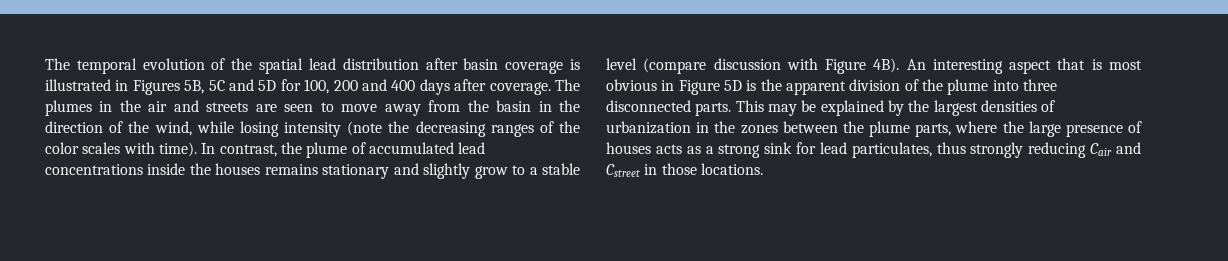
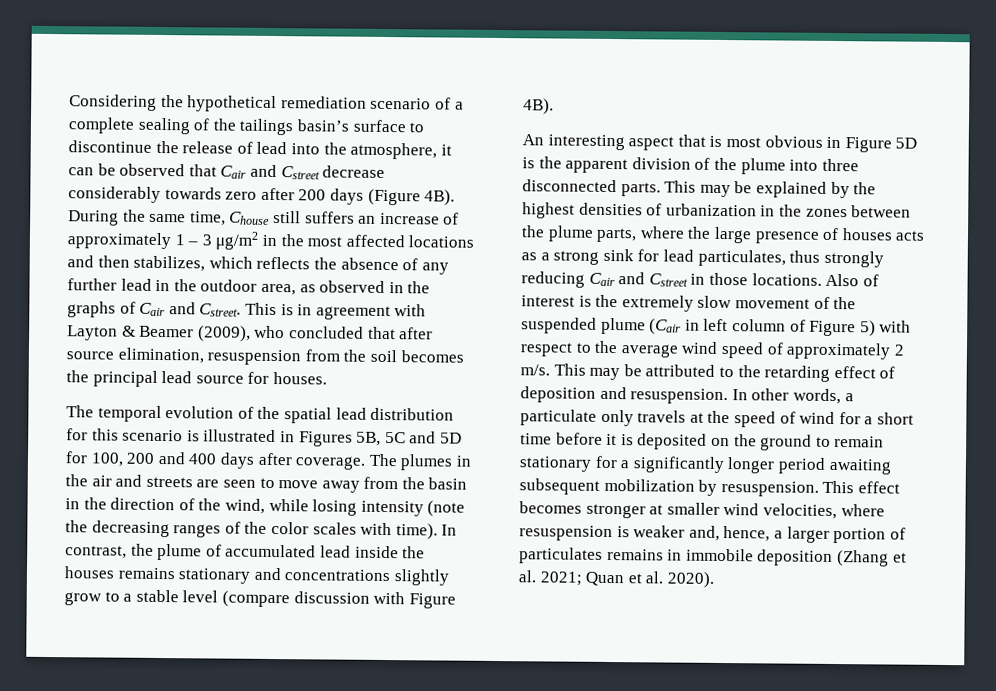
(45, 64) none -> [69,94,464,113] [68,117,425,136] [68,140,452,160] [68,163,386,180] [68,186,456,206] [68,209,460,226] [67,231,475,250] [67,255,449,275] [67,278,431,296] [67,301,427,321] [67,325,434,342] [66,347,464,366] [66,370,327,387] Considering the hypothetical remediation scenario of a complete sealing of the tailings basin’s surface to discontinue the release of lead into the atmosphere, it can be observed that Cair and Cstreet decrease considerably towards zero after 200 days (Figure 4B). During the same time, Chouse still suffers an increase of approximately 1 – 3 μg/m2 in the most affected locations and then stabilizes, which reflects the absence of any further lead in the outdoor area, as observed in the graphs of Cair and Cstreet. This is in agreement with Layton & Beamer (2009), who concluded that after source elimination, resuspension from the soil becomes the principal lead source for houses. //
[425,58,564,74] after basin coverage -> [66,428,184,442] for this scenario
[45,164,143,175] concentrations -> (351, 551) none
(419, 169) none -> [284,569,391,582] concentrations
(900, 65) none -> (554, 106) //
[933,100,978,116] largest -> [522,202,575,219] highest
(763, 169) none -> [825,273,879,287] [521,294,857,312] [521,317,912,337] [520,340,905,360] [520,363,896,382] [520,386,854,405] [520,409,914,428] [520,432,885,451] [519,455,892,475] [519,478,900,497] [519,501,885,520] [519,525,906,544] [519,547,907,567] [518,570,714,588] Also of interest is the extremely slow movement of the suspended plume (Cair in left column of Figure 5) with respect to the average wind speed of approximately 2 m/s. This may be attributed to the retarding effect of deposition and resuspension. In other words, a particulate only travels at the speed of wind for a short time before it is deposited on the ground to remain stationary for a significantly longer period awaiting subsequent mobilization by resuspension. This effect becomes stronger at smaller wind velocities, where resuspension is weaker and, hence, a larger portion of particulates remains in immobile deposition (Zhang et al. 2021; Quan et al. 2020).

